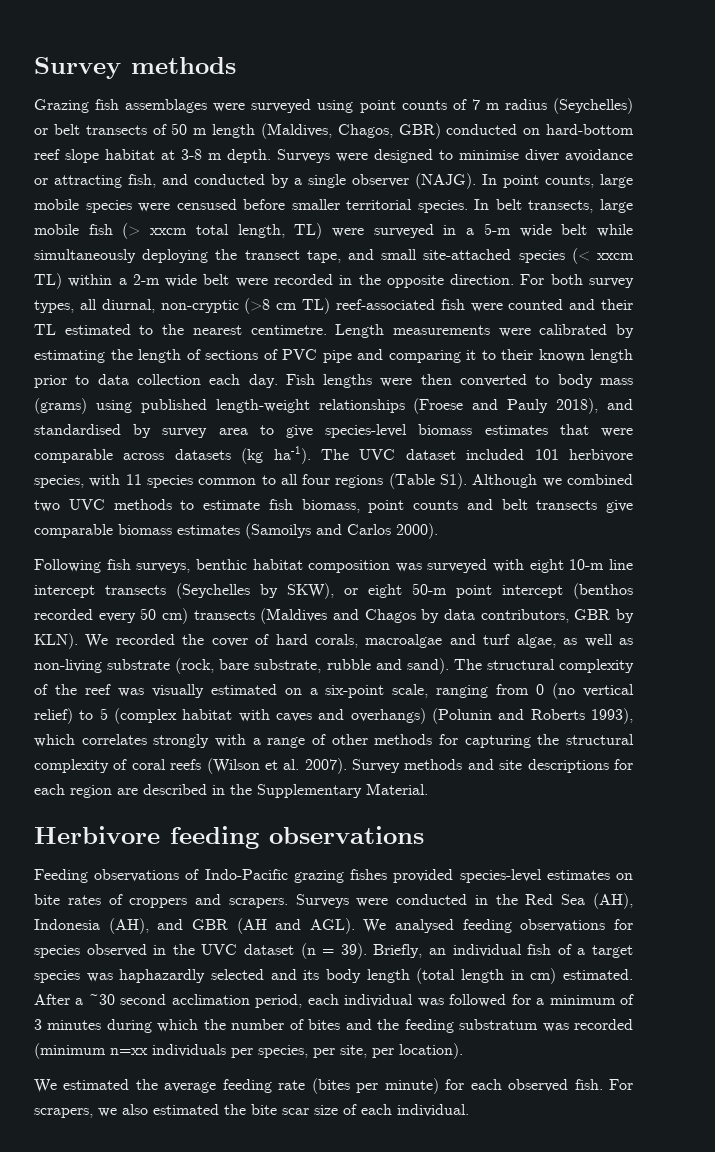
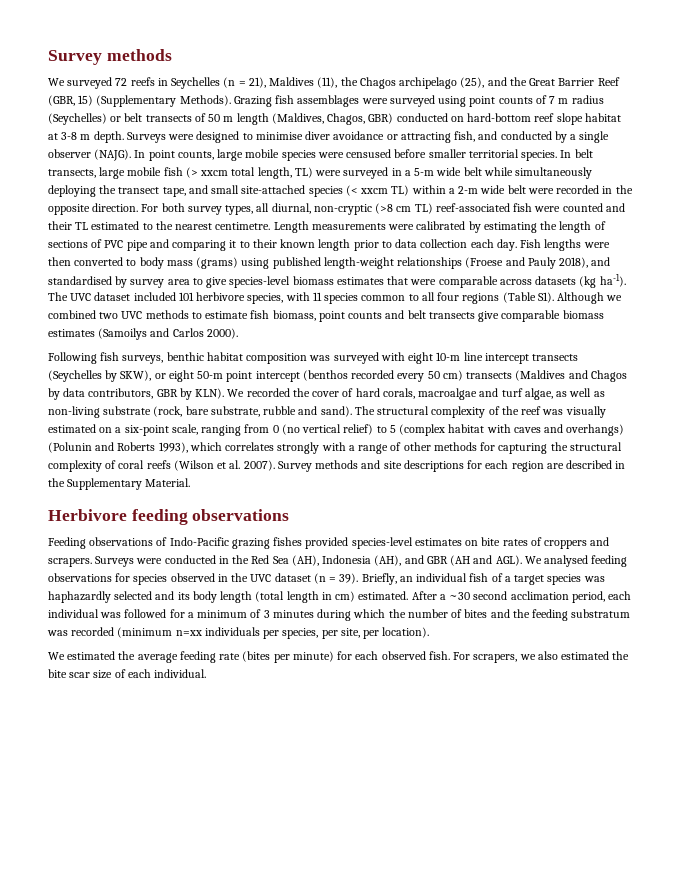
(236, 65) none -> [48,77,620,89] [48,95,231,107] We surveyed 72 reefs in Seychelles (n = 21), Maldives (11), the Chagos archipelago (25), and the Great Barrier Reef (GBR, 15) (Supplementary Methods).

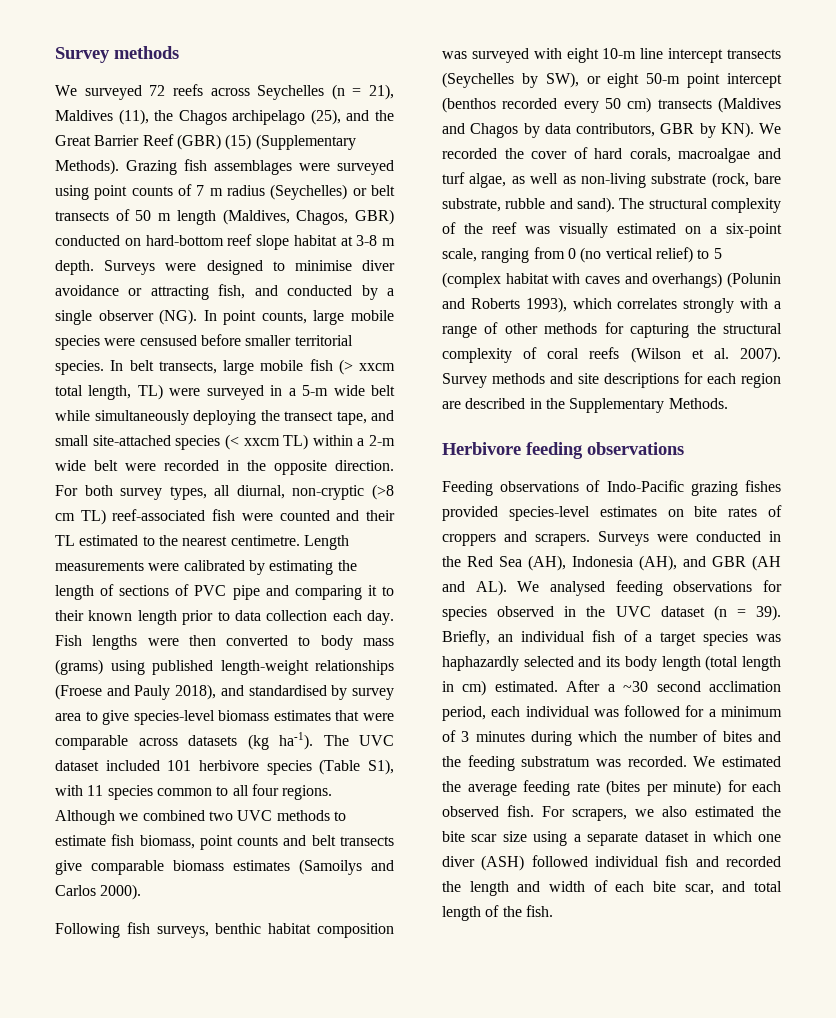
[157,78,168,86] in -> [210,88,250,96] across
[48,95,94,106] (GBR, 15) -> [176,134,252,150] (GBR) (15)
[94,149,132,161] (NAJG). -> [159,309,198,325] (NG).
[247,293,284,304] species, -> [266,759,394,775] species (Table S1),
[462,292,554,304] regions (Table S1). -> [282,785,333,800] regions.
[120,370,152,381] SKW), -> [545,72,579,88] SW),
[195,388,225,399] KLN). -> [720,122,754,138] KN).
[145,478,191,487] Material. -> [668,398,728,409] Methods.
[495,555,522,566] AGL). -> [475,580,507,596] AL).
[71,627,430,639] recorded (minimum n=xx individuals per species, per site, per location). // -> [627,756,687,767] recorded.
[114,669,207,678] of each individual. -> [533,831,781,846] [442,855,781,871] [442,880,782,896] [442,905,553,921] using a separate dataset in which one diver (ASH) followed individual fish and recorded the length and width of each bite scar, and total length of the fish.

